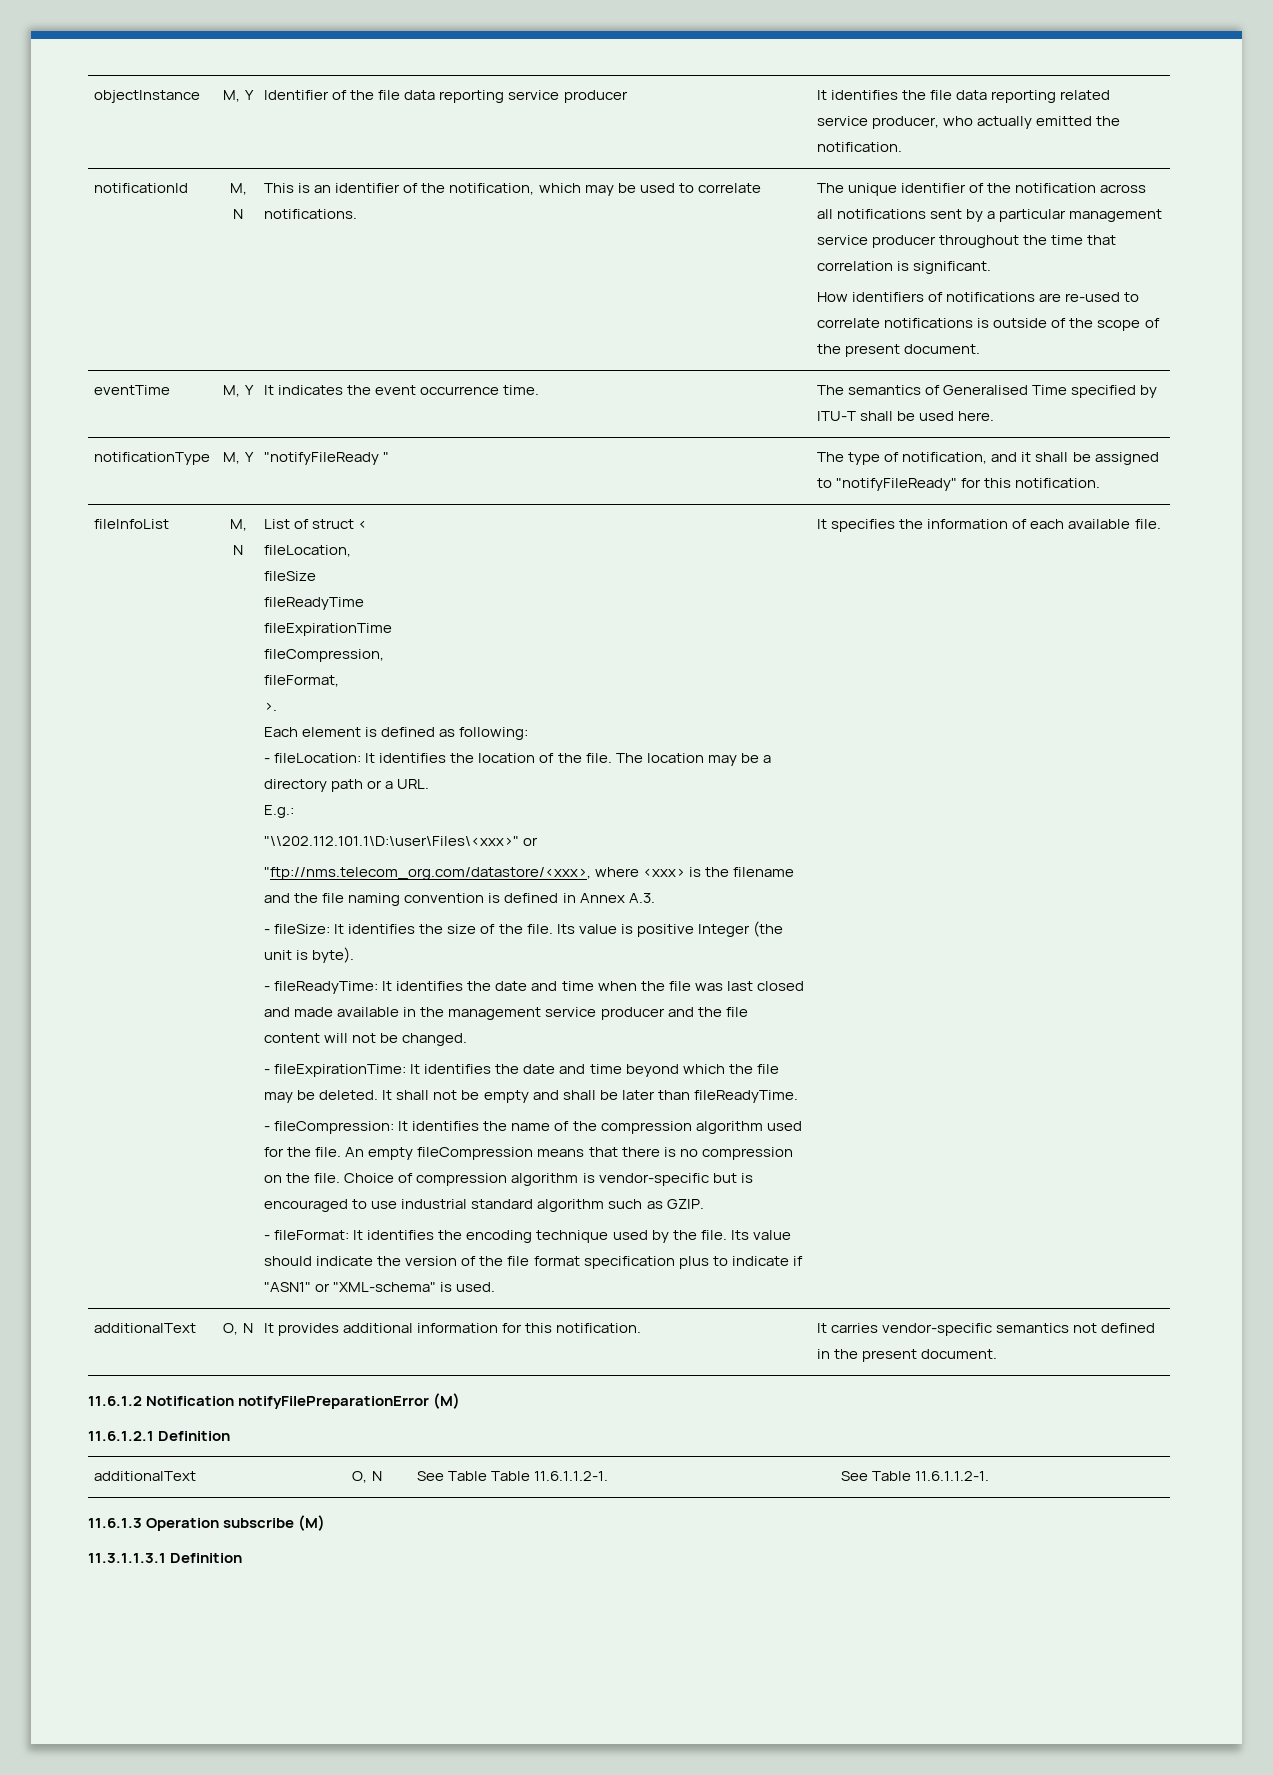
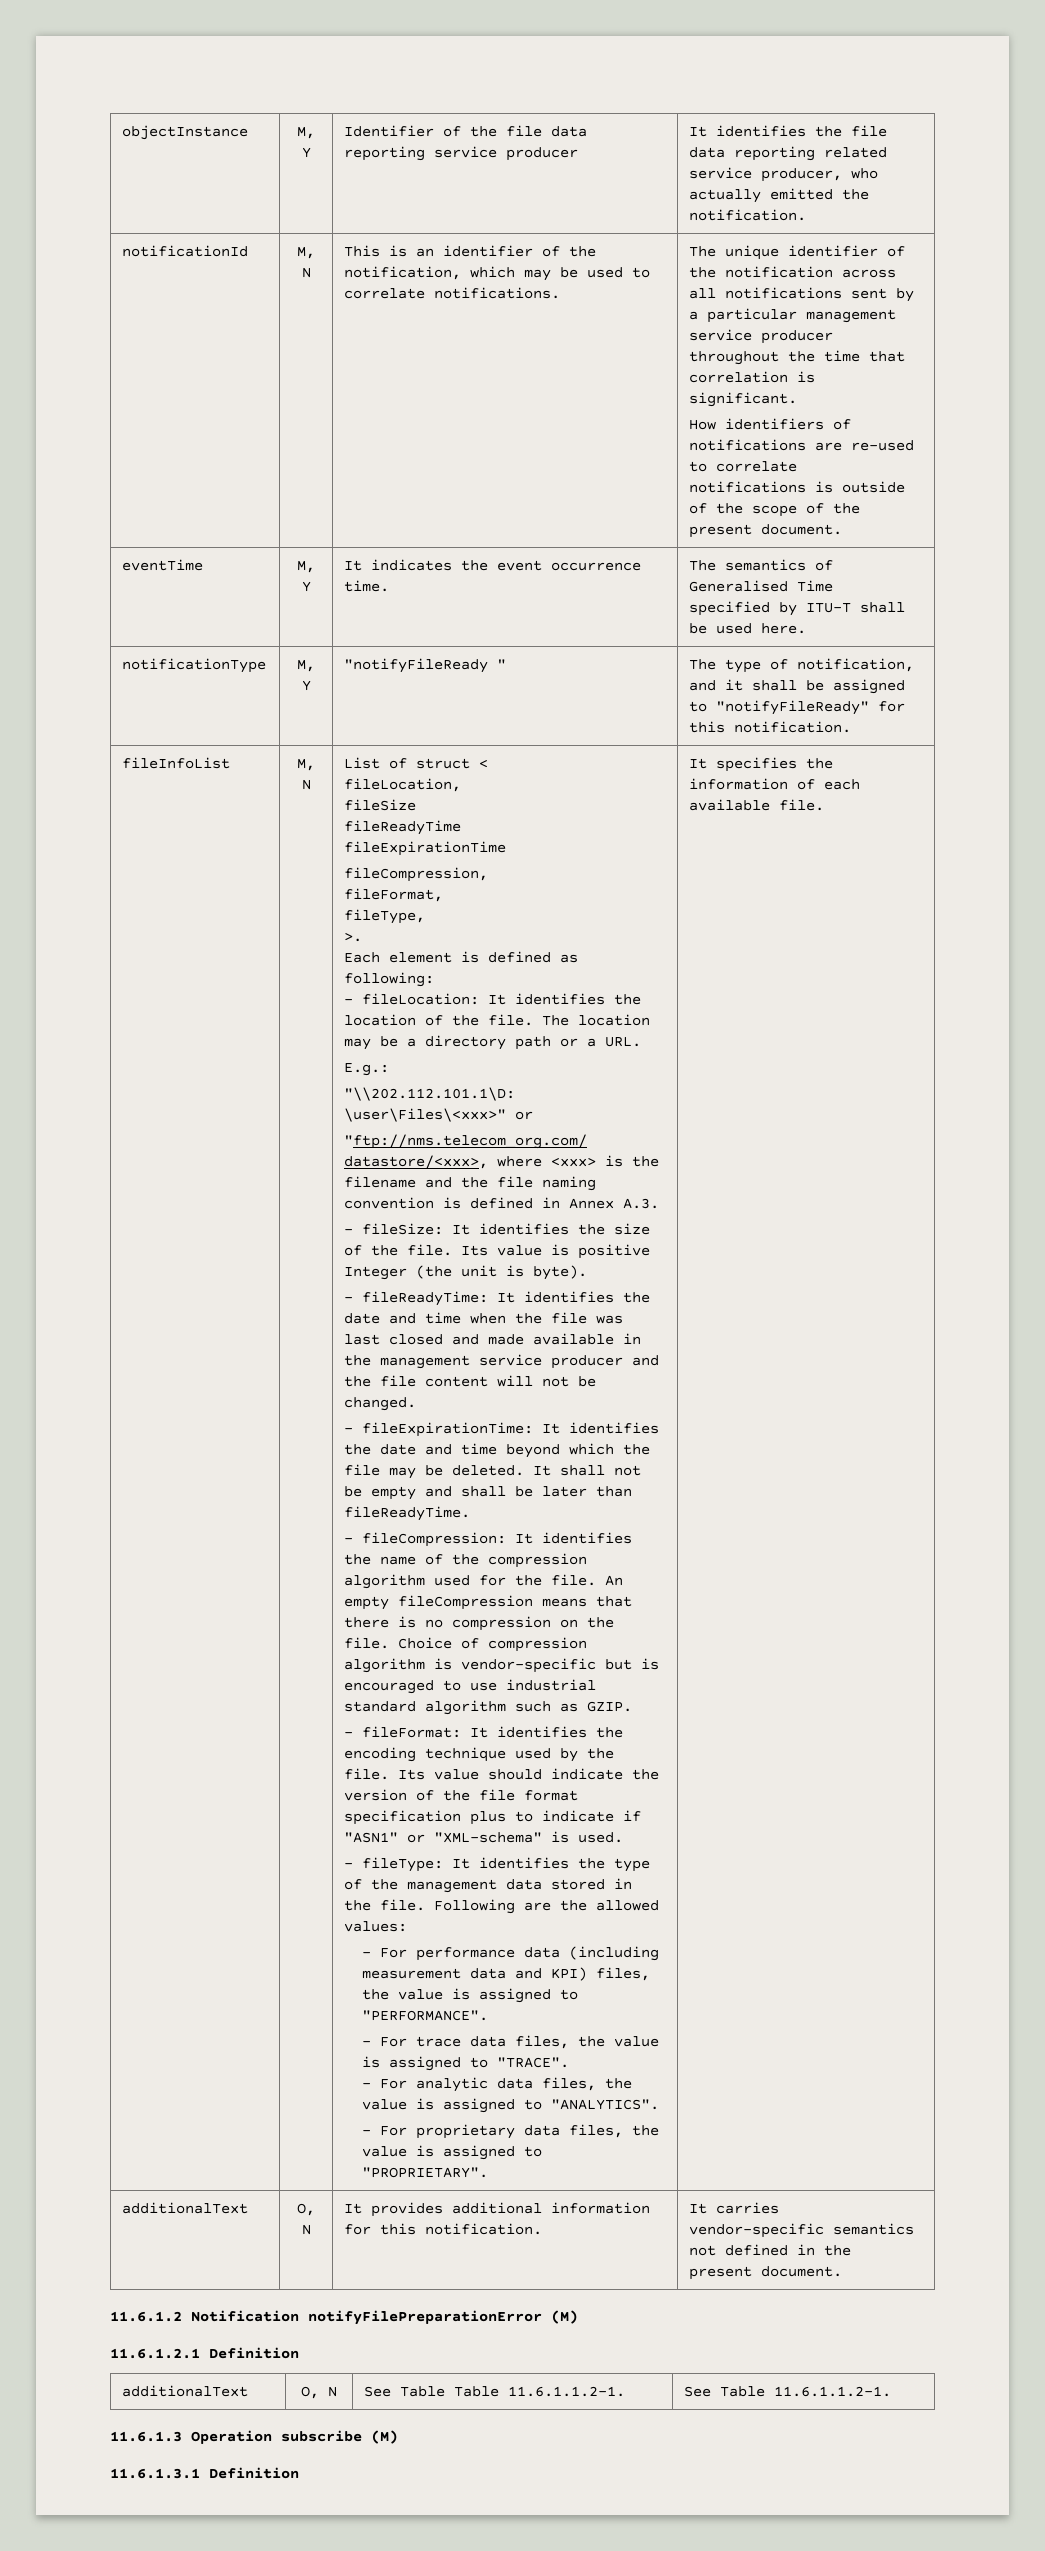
(340, 681) none -> [344,909,426,924] // fileType,
(496, 1287) none -> [344,1857,651,1872] [344,1878,633,1893] [344,1899,660,1914] [344,1921,408,1932] [361,1946,659,1961] [361,1967,650,1981] [361,1988,578,2003] [361,2010,488,2021] [361,2035,659,2049] [361,2056,569,2071] [361,2077,632,2092] [361,2098,659,2113] [361,2124,659,2139] [361,2145,542,2160] [361,2167,488,2178] // - fileType: It identifies the type of the management data stored in the file. Following are the allowed values: // - For performance data (including measurement data and KPI) files, the value is assigned to "PERFORMANCE". // - For trace data files, the value is assigned to "TRACE". // - For analytic data files, the value is assigned to "ANALYTICS". // - For proprietary data files, the value is assigned to "PROPRIETARY".
[88,1553,166,1563] 11.3.1.1.3.1 -> [110,2468,200,2479] 11.6.1.3.1

